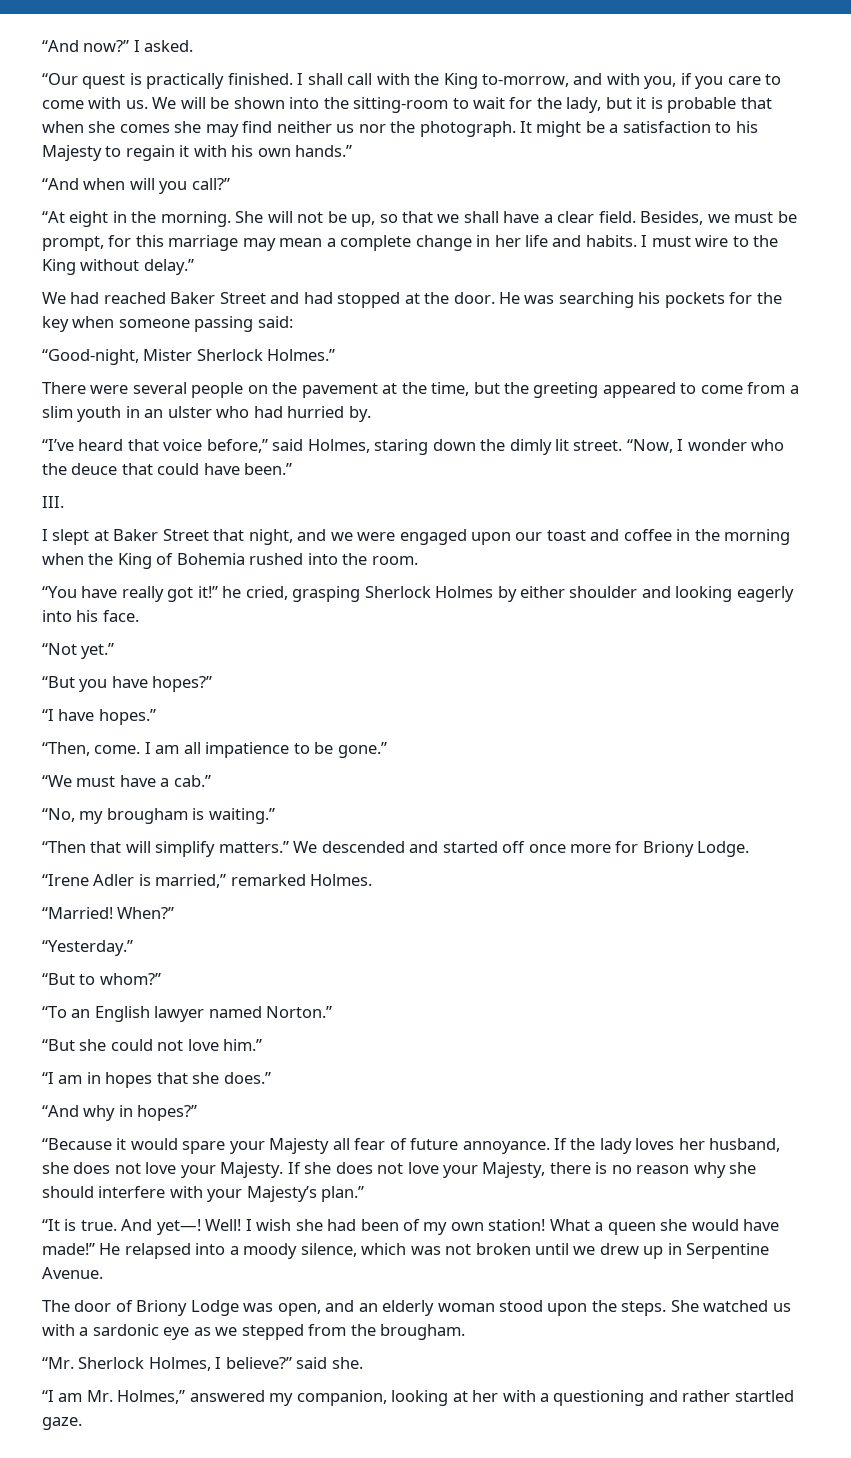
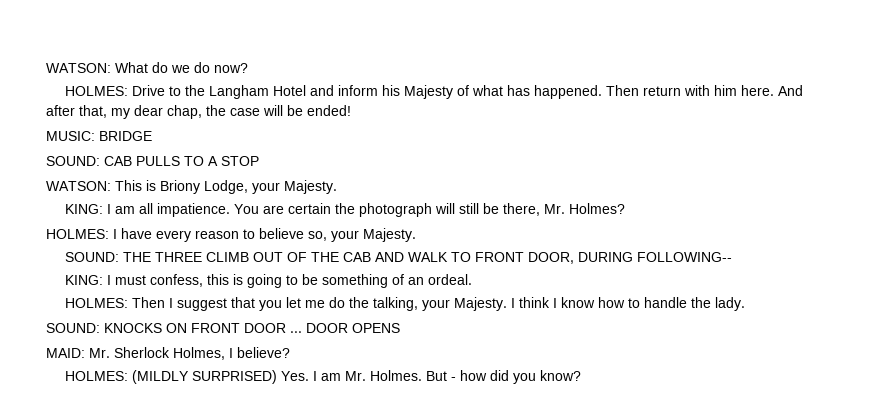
[42,40,194,52] [42,73,782,89] [42,97,772,113] [42,121,758,137] [42,145,353,161] [42,178,230,194] [42,211,797,227] [42,235,779,251] [42,259,194,275] [42,292,782,308] [42,316,293,332] [42,349,336,365] [42,382,799,398] [42,406,371,422] [42,439,785,455] [42,463,293,475] [42,496,64,508] [42,529,791,545] [42,553,418,569] [42,586,794,602] [42,610,139,622] [42,643,115,659] [42,676,213,692] [42,709,156,725] [42,742,387,758] [42,775,211,787] [42,808,275,824] [42,841,750,857] [42,874,373,888] [42,907,175,919] [42,940,133,956] [42,973,161,985] [42,1006,333,1022] [42,1039,263,1051] [42,1072,271,1088] [42,1105,198,1121] [42,1138,781,1154] [42,1162,757,1178] [42,1186,365,1202] [42,1219,780,1235] [42,1243,770,1259] [42,1267,103,1279] [42,1300,791,1316] [42,1324,466,1340] [42,1357,363,1371] [42,1390,794,1406] [42,1417,82,1430] “And now?” I asked. // “Our quest is practically finished. I shall call with the King to-morrow, and with you, if you care to come with us. We will be shown into the sitting-room to wait for the lady, but it is probable that when she comes she may find neither us nor the photograph. It might be a satisfaction to his Majesty to regain it with his own hands.” // “And when will you call?” // “At eight in the morning. She will not be up, so that we shall have a clear field. Besides, we must be prompt, for this marriage may mean a complete change in her life and habits. I must wire to the King without delay.” // We had reached Baker Street and had stopped at the door. He was searching his pockets for the key when someone passing said: // “Good-night, Mister Sherlock Holmes.” // There were several people on the pavement at the time, but the greeting appeared to come from a slim youth in an ulster who had hurried by. // “I’ve heard that voice before,” said Holmes, staring down the dimly lit street. “Now, I wonder who the deuce that could have been.” // III. // I slept at Baker Street that night, and we were engaged upon our toast and coffee in the morning when the King of Bohemia rushed into the room. // “You have really got it!” he cried, grasping Sherlock Holmes by either shoulder and looking eagerly into his face. // “Not yet.” // “But you have hopes?” // “I have hopes.” // “Then, come. I am all impatience to be gone.” // “We must have a cab.” // “No, my brougham is waiting.” // “Then that will simplify matters.” We descended and started off once more for Briony Lodge. // “Irene Adler is married,” remarked Holmes. // “Married! When?” // “Yesterday.” // “But to whom?” // “To an English lawyer named Norton.” // “But she could not love him.” // “I am in hopes that she does.” // “And why in hopes?” // “Because it would spare your Majesty all fear of future annoyance. If the lady loves her husband, she does not love your Majesty. If she does not love your Majesty, there is no reason why she should interfere with your Majesty’s plan.” // “It is true. And yet—! Well! I wish she had been of my own station! What a queen she would have made!” He relapsed into a moody silence, which was not broken until we drew up in Serpentine Avenue. // The door of Briony Lodge was open, and an elderly woman stood upon the steps. She watched us with a sardonic eye as we stepped from the brougham. // “Mr. Sherlock Holmes, I believe?” said she. // “I am Mr. Holmes,” answered my companion, looking at her with a questioning and rather startled gaze. -> [46,62,248,73] [65,85,804,99] [46,105,351,119] [46,131,152,141] [46,156,259,166] [46,180,337,194] [65,203,626,217] [46,228,416,242] [65,252,733,264] [65,274,473,288] [65,297,746,311] [46,323,400,333] [46,347,290,360] [65,370,582,384] WATSON: What do we do now? // HOLMES: Drive to the Langham Hotel and inform his Majesty of what has happened. Then return with him here. And after that, my dear chap, the case will be ended! // MUSIC: BRIDGE // SOUND: CAB PULLS TO A STOP // WATSON: This is Briony Lodge, your Majesty. // KING: I am all impatience. You are certain the photograph will still be there, Mr. Holmes? // HOLMES: I have every reason to believe so, your Majesty. // SOUND: THE THREE CLIMB OUT OF THE CAB AND WALK TO FRONT DOOR, DURING FOLLOWING-- // KING: I must confess, this is going to be something of an ordeal. // HOLMES: Then I suggest that you let me do the talking, your Majesty. I think I know how to handle the lady. // SOUND: KNOCKS ON FRONT DOOR ... DOOR OPENS // MAID: Mr. Sherlock Holmes, I believe? // HOLMES: (MILDLY SURPRISED) Yes. I am Mr. Holmes. But - how did you know?

